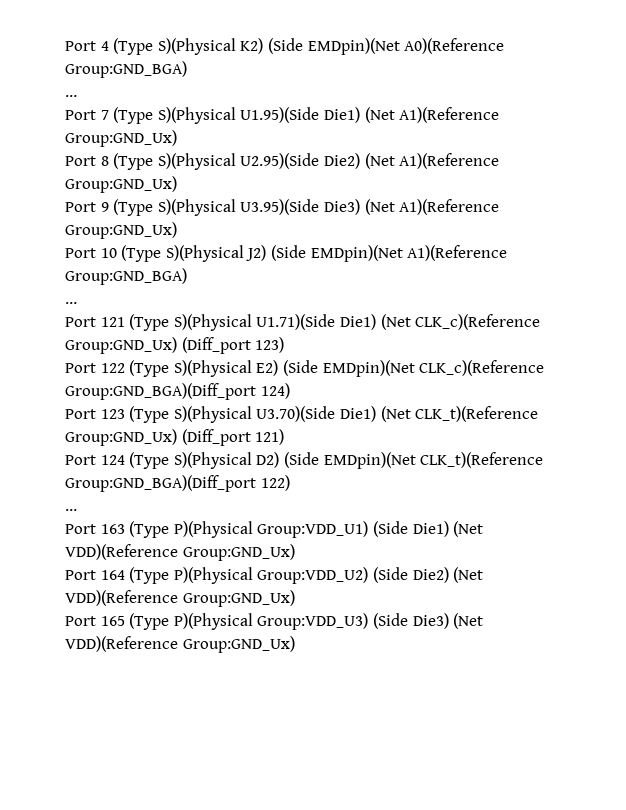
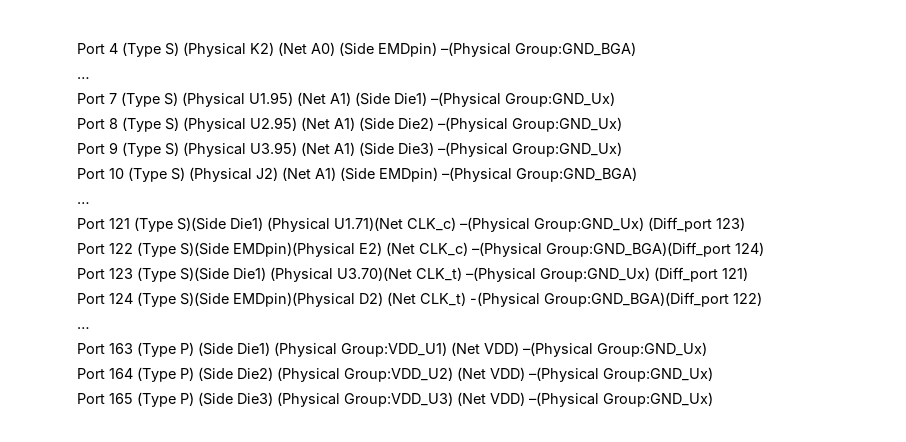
[157,38,505,55] S)(Physical K2) (Side EMDpin)(Net A0)(Reference -> [165,42,511,57] S) (Physical K2) (Net A0) (Side EMDpin) –(Physical
[157,107,500,124] [65,130,177,147] [65,153,500,170] [65,176,177,193] [65,199,500,216] [65,222,177,239] [65,245,508,262] S)(Physical U1.95)(Side Die1) (Net A1)(Reference Group:GND_Ux) // Port 8 (Type S)(Physical U2.95)(Side Die2) (Net A1)(Reference Group:GND_Ux) // Port 9 (Type S)(Physical U3.95)(Side Die3) (Net A1)(Reference Group:GND_Ux) // Port 10 (Type S)(Physical J2) (Side EMDpin)(Net A1)(Reference -> [164,92,615,107] [77,117,622,132] [77,142,622,157] [77,167,512,182] S) (Physical U1.95) (Net A1) (Side Die1) –(Physical Group:GND_Ux) // Port 8 (Type S) (Physical U2.95) (Net A1) (Side Die2) –(Physical Group:GND_Ux) // Port 9 (Type S) (Physical U3.95) (Net A1) (Side Die3) –(Physical Group:GND_Ux) // Port 10 (Type S) (Physical J2) (Net A1) (Side EMDpin) –(Physical
[173,314,541,331] S)(Physical U1.71)(Side Die1) (Net CLK_c)(Reference -> [177,217,530,232] S)(Side Die1) (Physical U1.71)(Net CLK_c) –(Physical
[173,360,545,377] S)(Physical E2) (Side EMDpin)(Net CLK_c)(Reference -> [180,242,542,257] S)(Side EMDpin)(Physical E2) (Net CLK_c) –(Physical
[173,406,539,423] S)(Physical U3.70)(Side Die1) (Net CLK_t)(Reference -> [180,267,536,282] S)(Side Die1) (Physical U3.70)(Net CLK_t) –(Physical
[173,452,544,469] S)(Physical D2) (Side EMDpin)(Net CLK_t)(Reference -> [180,292,540,307] S)(Side EMDpin)(Physical D2) (Net CLK_t) -(Physical
[173,521,484,538] [65,544,295,561] [65,567,484,584] [65,590,295,607] [65,613,484,630] [65,636,178,652] P)(Physical Group:VDD_U1) (Side Die1) (Net VDD)(Reference Group:GND_Ux) // Port 164 (Type P)(Physical Group:VDD_U2) (Side Die2) (Net VDD)(Reference Group:GND_Ux) // Port 165 (Type P)(Physical Group:VDD_U3) (Side Die3) (Net VDD)(Reference -> [180,342,707,357] [77,367,713,382] [77,392,599,407] P) (Side Die1) (Physical Group:VDD_U1) (Net VDD) –(Physical Group:GND_Ux) // Port 164 (Type P) (Side Die2) (Physical Group:VDD_U2) (Net VDD) –(Physical Group:GND_Ux) // Port 165 (Type P) (Side Die3) (Physical Group:VDD_U3) (Net VDD) –(Physical

